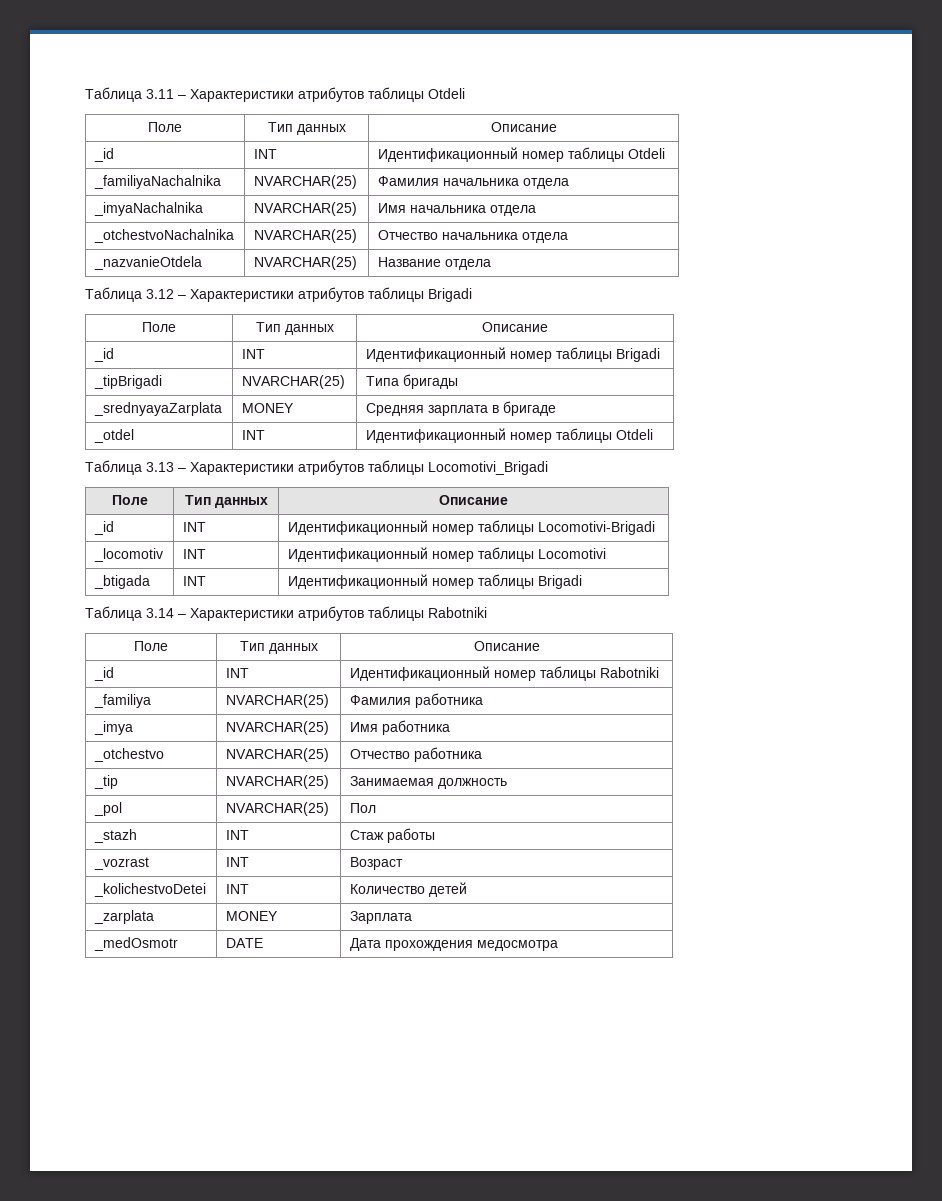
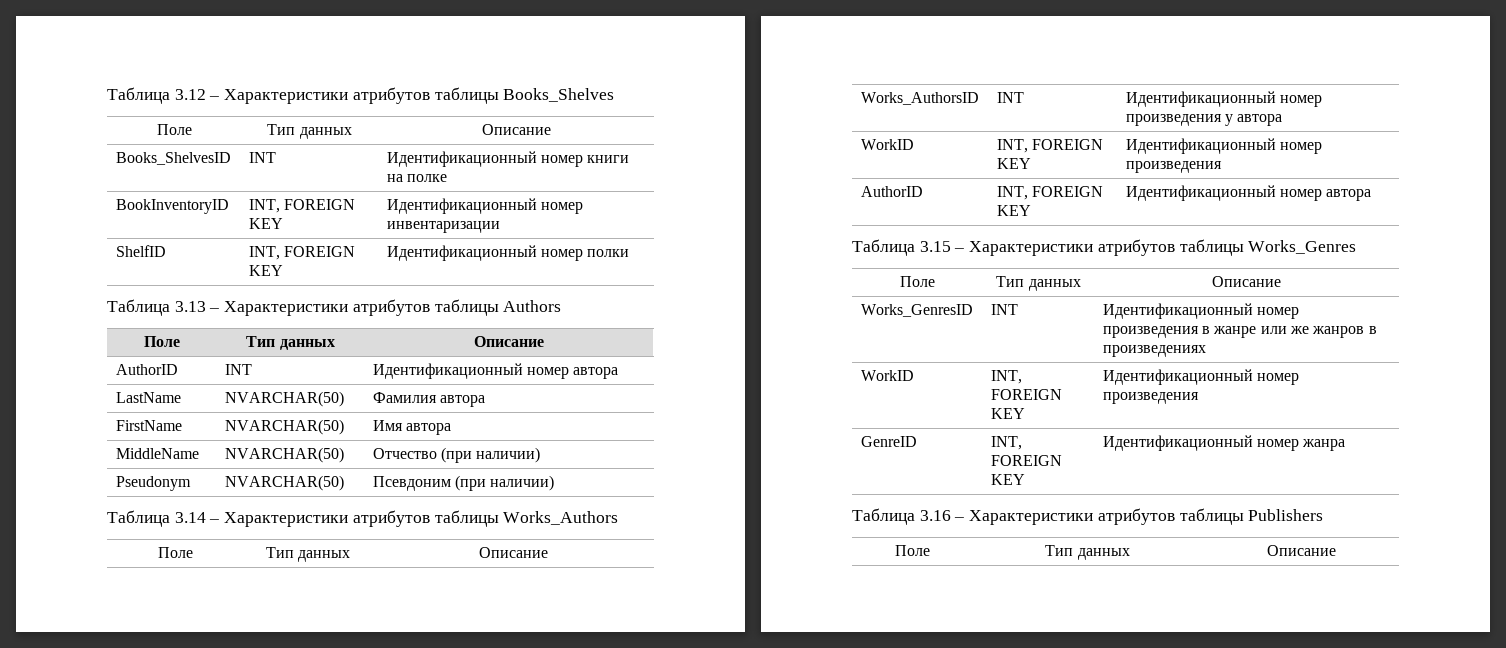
[85,87,465,102] [148,122,182,132] [267,122,346,135] [490,122,557,132] [93,148,114,162] [253,149,277,159] [377,147,665,162] [93,175,221,189] [253,175,357,189] [377,176,569,189] [93,202,203,216] [253,202,357,216] [377,203,536,216] [93,229,234,243] [253,229,357,243] [377,230,568,243] [93,256,202,270] [253,256,357,270] [377,257,491,270] [85,287,472,302] [142,322,176,332] [255,322,334,335] [482,322,548,332] [93,348,114,362] [241,349,265,359] [365,347,660,362] [93,375,162,389] [241,375,345,389] [365,374,458,389] [93,402,222,416] [241,403,294,413] [365,401,556,416] [93,429,134,443] [241,430,265,440] [365,428,653,443] [85,460,548,475] [111,495,148,505] [184,495,268,508] [439,495,508,505] [93,521,114,535] [182,522,206,532] [287,520,655,535] [93,548,163,562] [182,549,206,559] [287,547,606,562] [93,575,150,589] [182,576,206,586] [287,574,582,589] [85,606,487,621] [134,641,168,651] [239,641,318,654] [473,641,540,651] [93,667,114,681] [225,668,249,678] [349,666,659,681] [93,694,151,708] [225,694,329,708] [349,693,483,708] [93,721,133,735] [225,721,329,735] [349,720,450,735] [93,748,164,762] [225,748,329,762] [349,747,482,762] [93,775,118,789] [225,775,329,789] [349,776,507,789] [93,802,122,816] [225,802,329,816] [349,803,376,813] [93,829,137,843] [225,830,249,840] [349,828,435,843] [93,857,149,870] [225,857,249,867] [349,857,403,870] [93,883,206,897] [225,884,249,894] [349,882,467,897] [93,910,154,924] [225,911,278,921] [349,911,412,924] [93,937,178,951] [225,938,263,948] [349,938,558,951] Таблица 3.11 – Характеристики атрибутов таблицы Otdeli // Поле | Тип данных | Описание // _id | INT | Идентификационный номер таблицы Otdeli // _familiyaNachalnika | NVARCHAR(25) | Фамилия начальника отдела // _imyaNachalnika | NVARCHAR(25) | Имя начальника отдела // _otchestvoNachalnika | NVARCHAR(25) | Отчество начальника отдела // _nazvanieOtdela | NVARCHAR(25) | Название отдела // Таблица 3.12 – Характеристики атрибутов таблицы Brigadi // Поле | Тип данных | Описание // _id | INT | Идентификационный номер таблицы Brigadi // _tipBrigadi | NVARCHAR(25) | Типа бригады // _srednyayaZarplata | MONEY | Средняя зарплата в бригаде // _otdel | INT | Идентификационный номер таблицы Otdeli // Таблица 3.13 – Характеристики атрибутов таблицы Locomotivi_Brigadi // Поле | Тип данных | Описание // _id | INT | Идентификационный номер таблицы Locomotivi-Brigadi // _locomotiv | INT | Идентификационный номер таблицы Locomotivi // _btigada | INT | Идентификационный номер таблицы Brigadi // Таблица 3.14 – Характеристики атрибутов таблицы Rabotniki // Поле | Тип данных | Описание // _id | INT | Идентификационный номер таблицы Rabotniki // _familiya | NVARCHAR(25) | Фамилия работника // _imya | NVARCHAR(25) | Имя работника // _otchestvo | NVARCHAR(25) | Отчество работника // _tip | NVARCHAR(25) | Занимаемая должность // _pol | NVARCHAR(25) | Пол // _stazh | INT | Стаж работы // _vozrast | INT | Возраст // _kolichestvoDetei | INT | Количество детей // _zarplata | MONEY | Зарплата // _medOsmotr | DATE | Дата прохождения медосмотра -> [107,87,615,104] [156,124,192,135] [267,124,352,139] [481,124,551,135] [115,152,231,165] [248,152,276,163] [386,151,630,167] [386,174,447,182] [115,199,229,214] [248,199,355,213] [248,218,283,229] [386,198,583,214] [386,221,500,233] [115,245,166,257] [248,246,355,260] [248,265,283,276] [386,245,630,261] [107,299,562,316] [144,336,180,347] [246,336,335,350] [474,336,544,347] [115,364,178,375] [224,364,252,375] [372,363,619,379] [115,392,181,403] [224,391,344,407] [372,392,485,407] [115,420,182,431] [224,419,344,435] [372,420,451,435] [115,448,199,459] [224,447,344,463] [372,447,541,463] [115,476,191,491] [224,475,344,491] [372,475,555,491] [107,510,619,527] [158,547,193,558] [265,547,351,562] [478,547,548,558] [860,92,979,105] [996,92,1024,103] [1125,91,1322,107] [1125,114,1283,126] [860,139,914,150] [996,139,1103,153] [996,158,1031,169] [1125,138,1322,154] [1125,161,1222,173] [860,186,923,197] [996,186,1103,200] [996,205,1031,216] [1125,185,1372,201] [852,239,1357,256] [900,276,935,287] [996,276,1081,291] [1212,276,1281,287] [860,304,973,317] [990,304,1018,315] [1102,303,1299,319] [1102,326,1377,338] [1102,345,1206,357] [860,370,914,381] [990,370,1022,384] [990,389,1062,400] [990,408,1025,419] [1102,369,1299,385] [1102,392,1199,404] [860,436,917,447] [990,436,1022,450] [990,455,1062,466] [990,474,1025,485] [1102,435,1346,451] [852,508,1324,525] [894,545,930,556] [1045,545,1130,560] [1266,545,1336,556] Таблица 3.12 – Характеристики атрибутов таблицы Books_Shelves // Поле | Тип данных | Описание // Books_ShelvesID | INT | Идентификационный номер книги на полке // BookInventoryID | INT, FOREIGN KEY | Идентификационный номер инвентаризации // ShelfID | INT, FOREIGN KEY | Идентификационный номер полки // Таблица 3.13 – Характеристики атрибутов таблицы Authors // Поле | Тип данных | Описание // AuthorID | INT | Идентификационный номер автора // LastName | NVARCHAR(50) | Фамилия автора // FirstName | NVARCHAR(50) | Имя автора // MiddleName | NVARCHAR(50) | Отчество (при наличии) // Pseudonym | NVARCHAR(50) | Псевдоним (при наличии) // Таблица 3.14 – Характеристики атрибутов таблицы Works_Authors // Поле | Тип данных | Описание // Works_AuthorsID | INT | Идентификационный номер произведения у автора // WorkID | INT, FOREIGN KEY | Идентификационный номер произведения // AuthorID | INT, FOREIGN KEY | Идентификационный номер автора // Таблица 3.15 – Характеристики атрибутов таблицы Works_Genres // Поле | Тип данных | Описание // Works_GenresID | INT | Идентификационный номер произведения в жанре или же жанров в произведениях // WorkID | INT, FOREIGN KEY | Идентификационный номер произведения // GenreID | INT, FOREIGN KEY | Идентификационный номер жанра // Таблица 3.16 – Характеристики атрибутов таблицы Publishers // Поле | Тип данных | Описание

